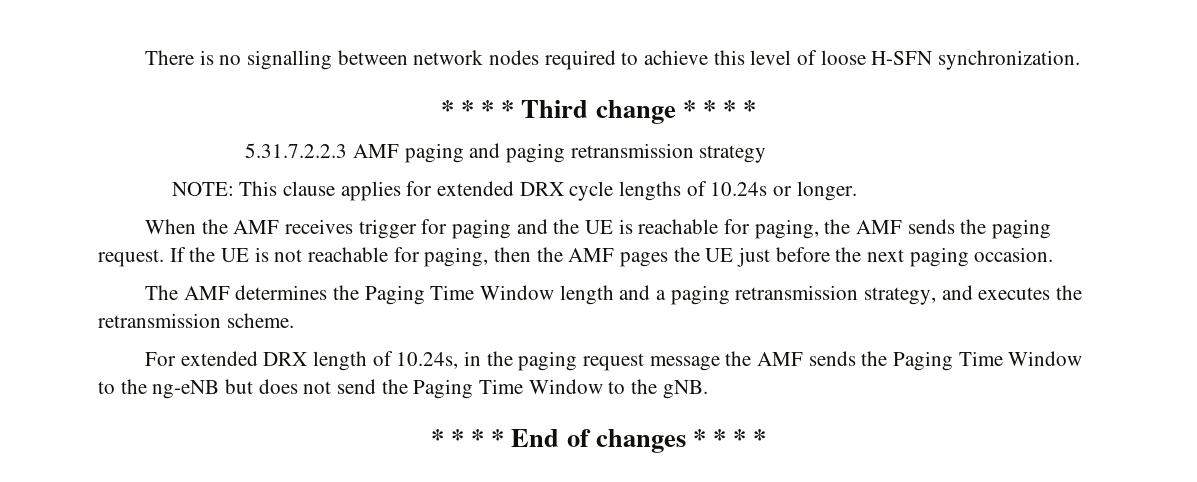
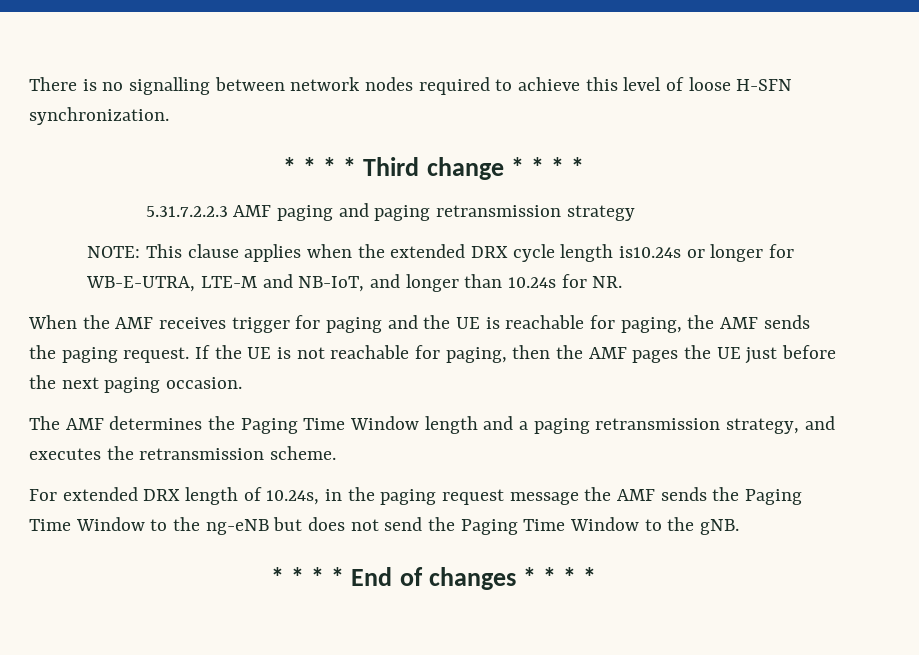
[406,181,433,196] for -> [306,244,385,258] when the
[619,181,857,201] lengths of 10.24s or longer. -> [560,244,794,262] [86,274,623,292] length is10.24s or longer for WB-E-UTRA, LTE-M and NB-IoT, and longer than 10.24s for NR.

